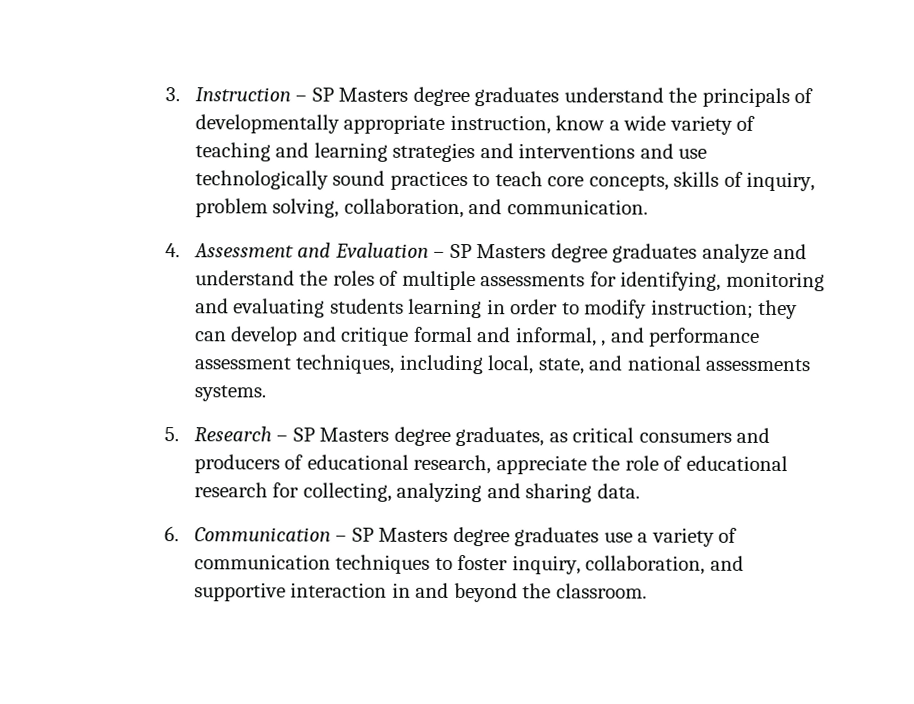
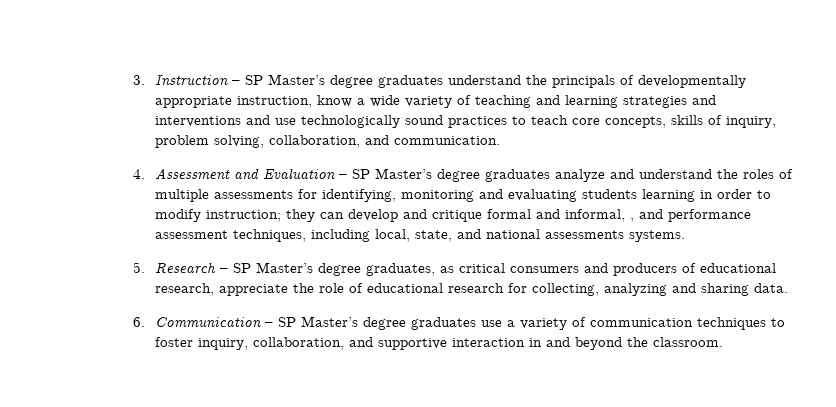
[338,87,409,102] Masters -> [267,74,325,85] Master’s
[476,244,547,259] Masters -> [374,168,432,179] Master’s
[319,427,390,442] Masters -> [255,262,313,273] Master’s
[378,527,449,542] Masters -> [300,316,358,327] Master’s

